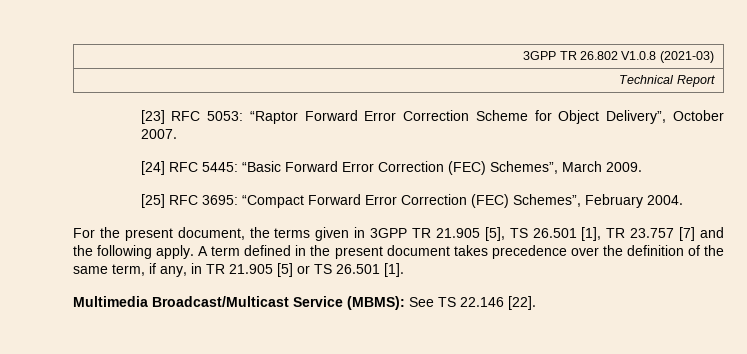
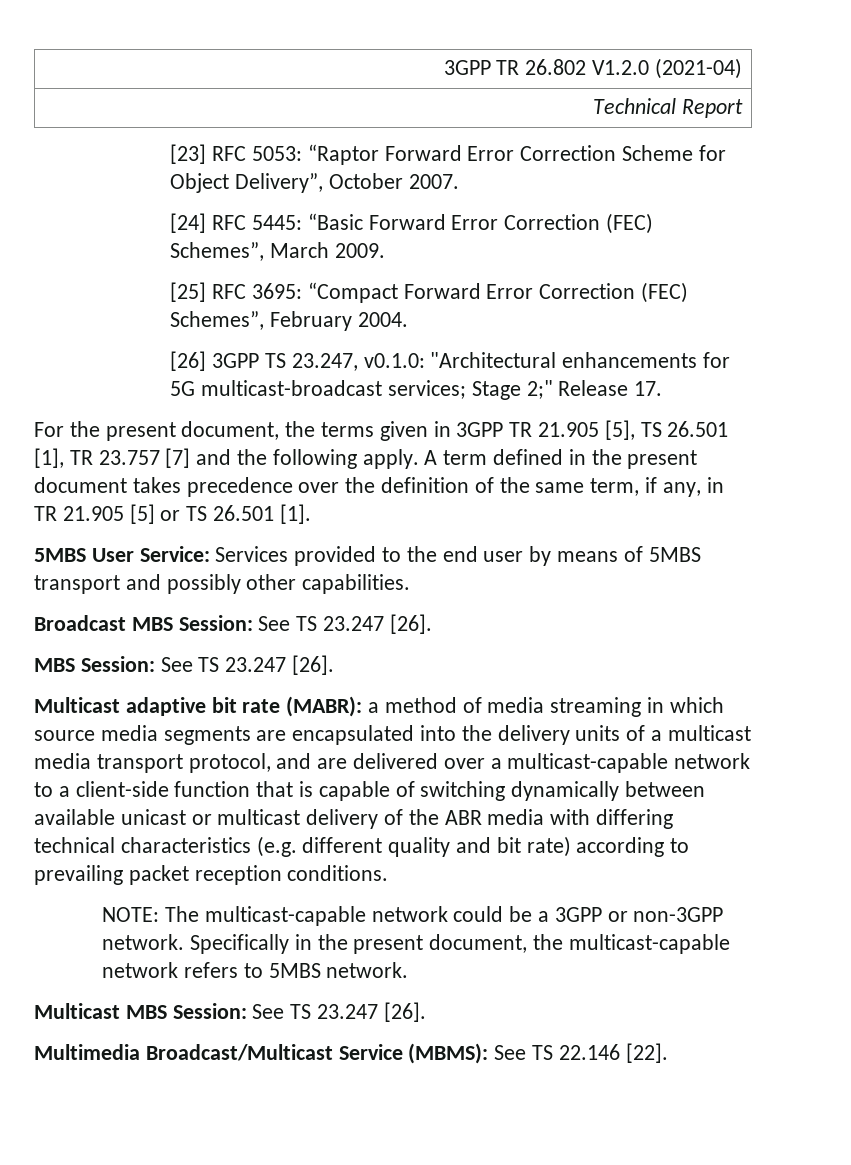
[621,51,714,63] V1.0.8 (2021-03) -> [591,58,742,79] V1.2.0 (2021-04)
(683, 200) none -> [170,351,730,371] [170,380,663,400] // [26] 3GPP TS 23.247, v0.1.0: "Architectural enhancements for 5G multicast-broadcast services; Stage 2;" Release 17.
(404, 270) none -> [34,546,701,566] [34,574,411,594] [34,614,432,634] [34,655,335,675] [34,696,724,717] [34,725,751,745] [34,753,751,773] [34,781,706,801] [34,809,674,829] [34,836,690,857] [34,865,389,885] [102,906,724,926] [102,934,730,954] [102,962,409,978] [34,1002,426,1022] // 5MBS User Service: Services provided to the end user by means of 5MBS transport and possibly other capabilities. // Broadcast MBS Session: See TS 23.247 [26]. // MBS Session: See TS 23.247 [26]. // Multicast adaptive bit rate (MABR): a method of media streaming in which source media segments are encapsulated into the delivery units of a multicast media transport protocol, and are delivered over a multicast-capable network to a client-side function that is capable of switching dynamically between available unicast or multicast delivery of the ABR media with differing technical characteristics (e.g. different quality and bit rate) according to prevailing packet reception conditions. // NOTE: The multicast-capable network could be a 3GPP or non-3GPP network. Specifically in the present document, the multicast-capable network refers to 5MBS network. // Multicast MBS Session: See TS 23.247 [26].

